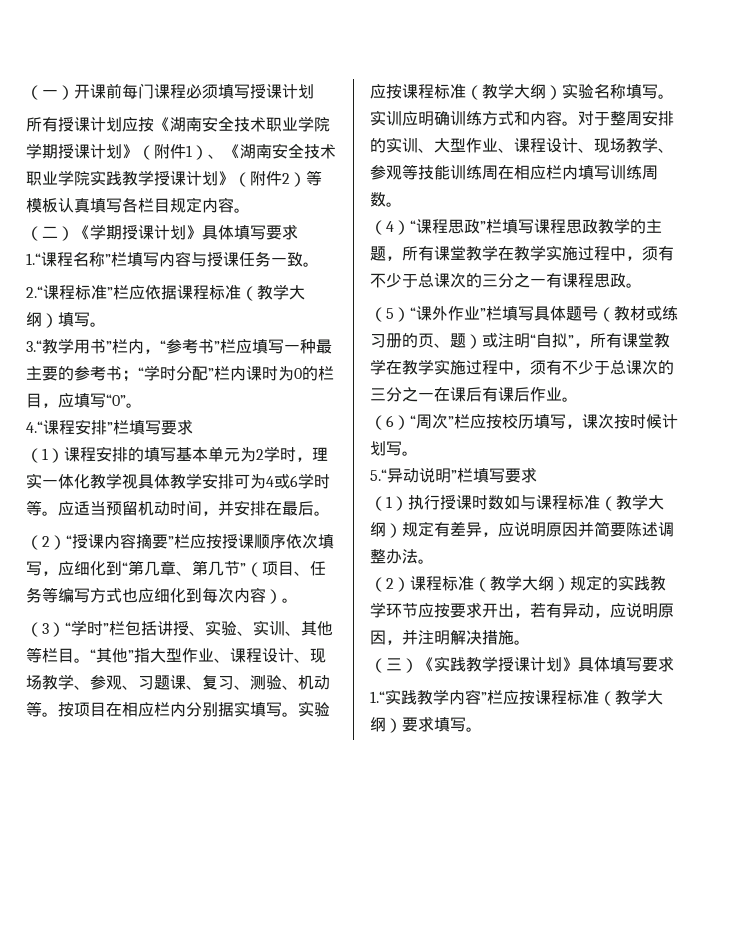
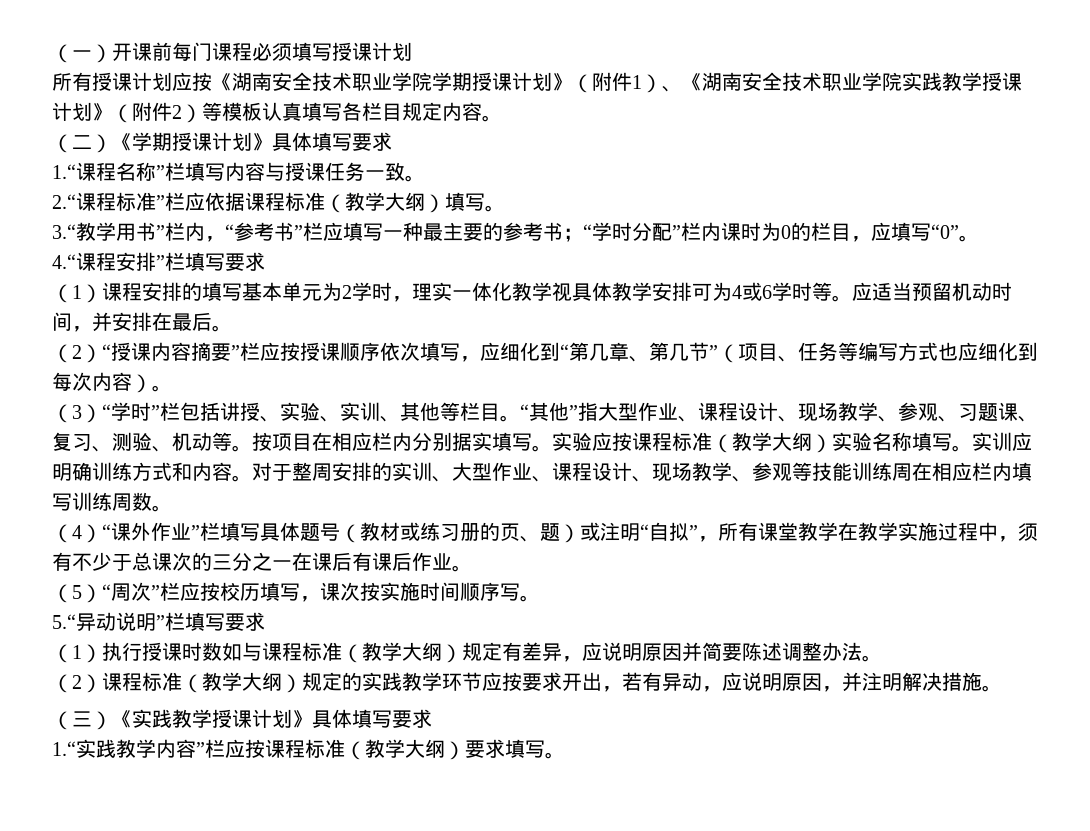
[432,218,662,234] [370,245,674,261] [370,272,642,288] [370,306,432,322] 程思政”栏填写课程思政教学的主题，所有课堂教学在教学实施过程中，须有不少于总课次的三分之一有课程思政。 // （5）“课 -> (131, 531) none
[386,415,394,427] 6 -> [72,585,82,599] 5
[630,413,678,429] [370,441,386,456] 时候计划 -> [380,582,500,601] 实施时间顺序

